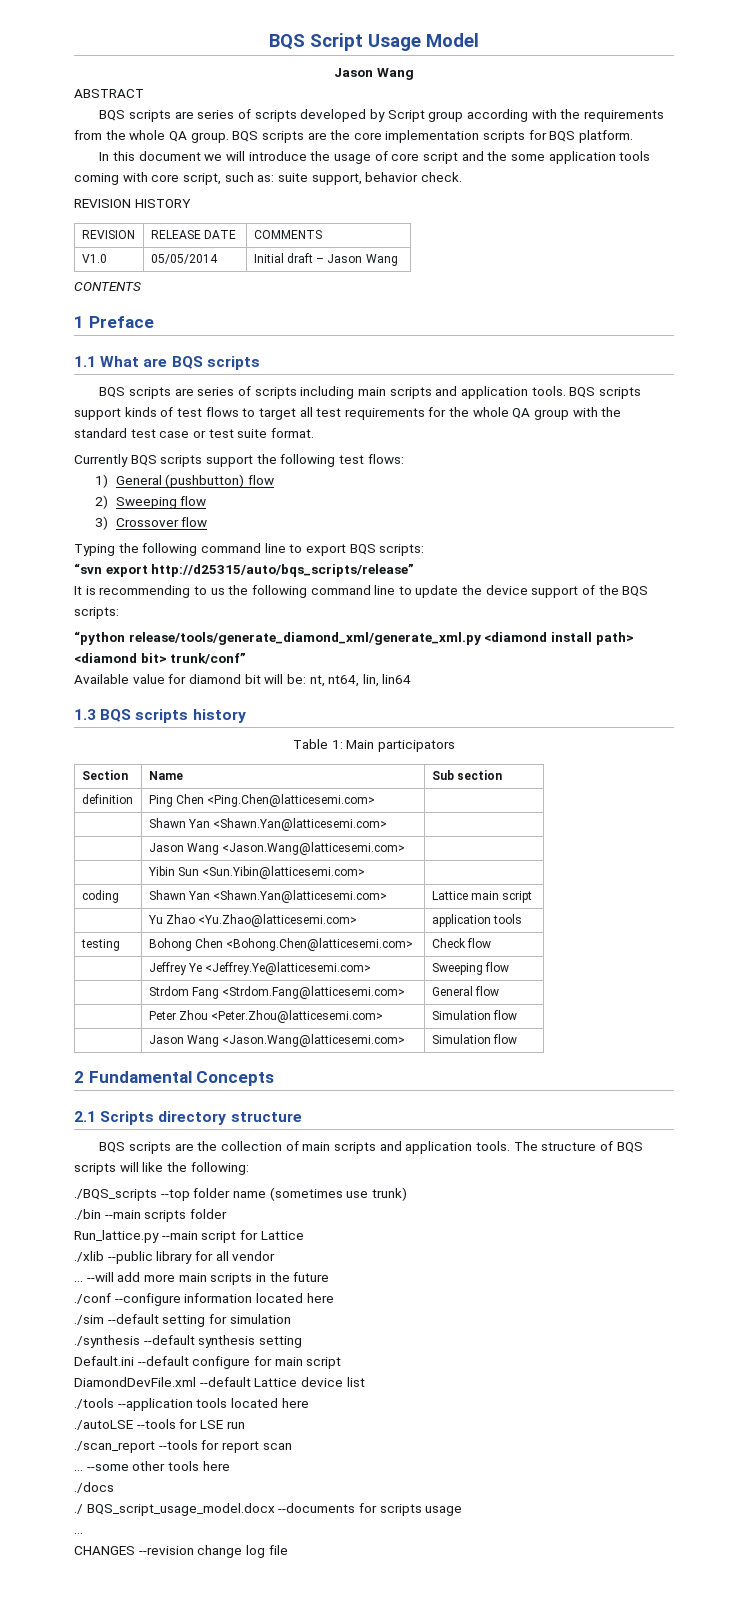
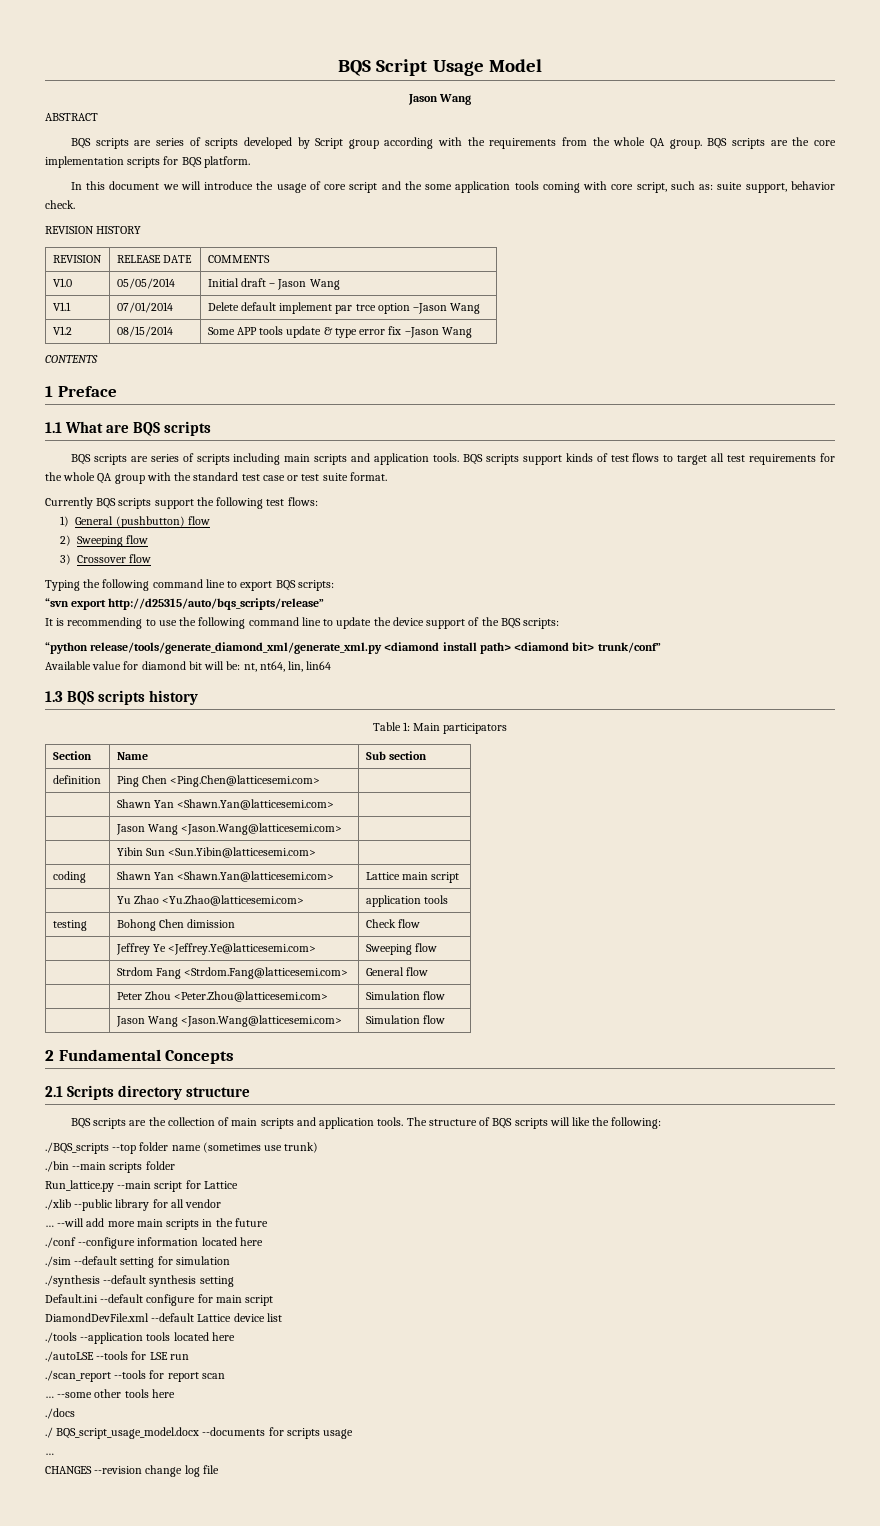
(398, 260) none -> [52,302,71,311] [116,302,173,313] [207,302,481,314] [52,326,72,335] [116,326,173,337] [207,326,472,338] // V1.1 | 07/01/2014 | Delete default implement par trce option –Jason Wang // V1.2 | 08/15/2014 | Some APP tools update & type error fix –Jason Wang
[210,588,225,595] us -> [158,620,177,626] use
[226,938,414,951] <Bohong.Chen@latticesemi.com> -> [187,919,236,928] dimission

